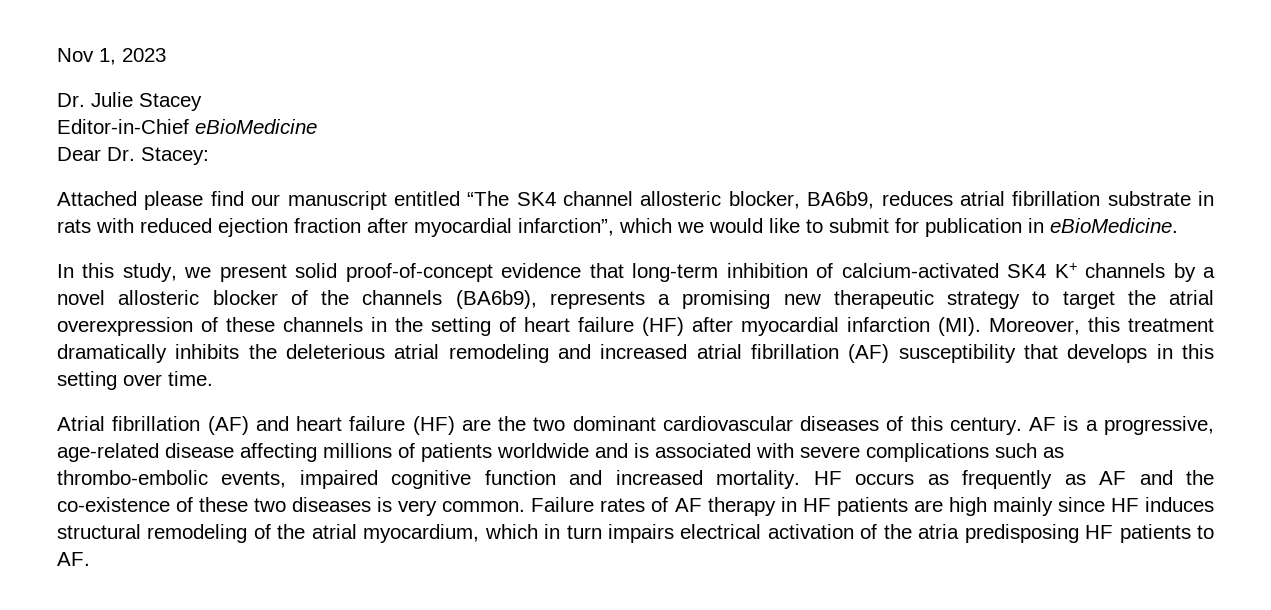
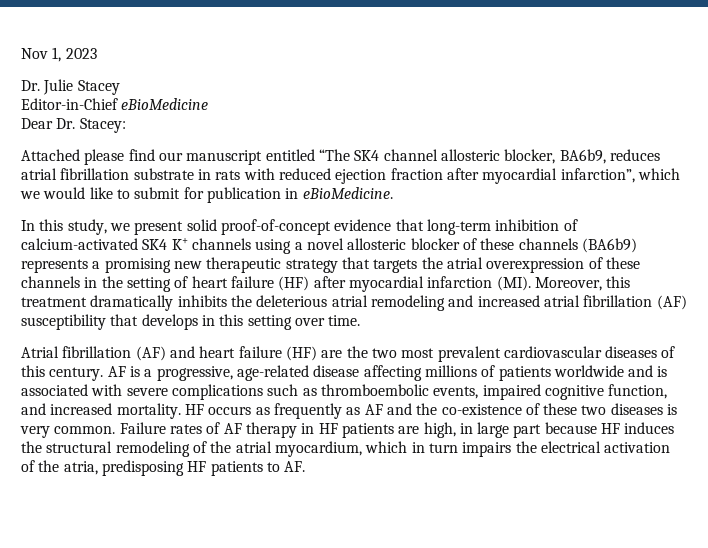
[1173,263,1196,282] by -> [255,239,292,254] using
[321,290,537,309] the channels (BA6b9), -> [480,238,637,253] these channels (BA6b9)
[1032,291,1115,309] to target -> [341,257,418,273] that targets
[572,416,656,431] dominant -> [401,346,501,362] most prevalent
[57,470,208,485] thrombo-embolic -> [320,384,429,396] thromboembolic
[484,470,556,485] function -> [608,384,668,399] function,
[948,497,1105,516] high mainly since -> [423,422,597,438] high, in large part because
(1214, 504) none -> [21,441,42,453] the
(675, 533) none -> [515,441,537,453] the
[918,524,960,539] atria -> [63,461,98,475] atria,

